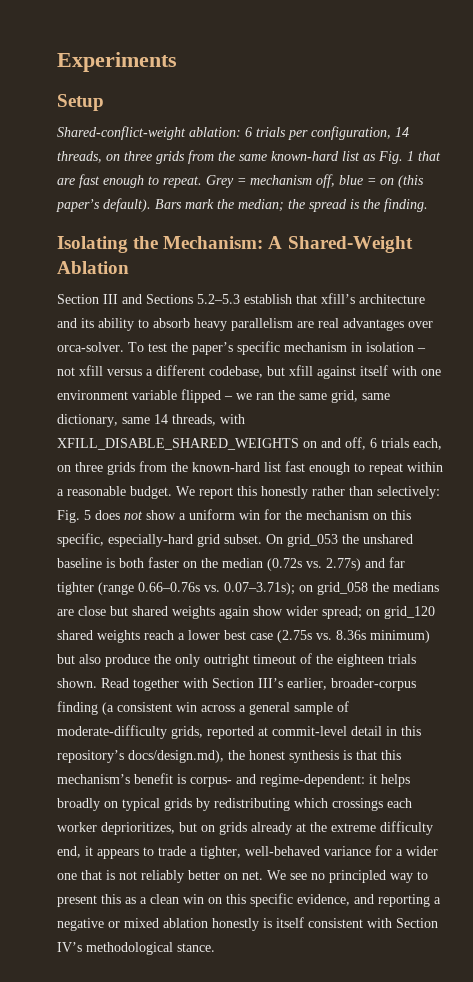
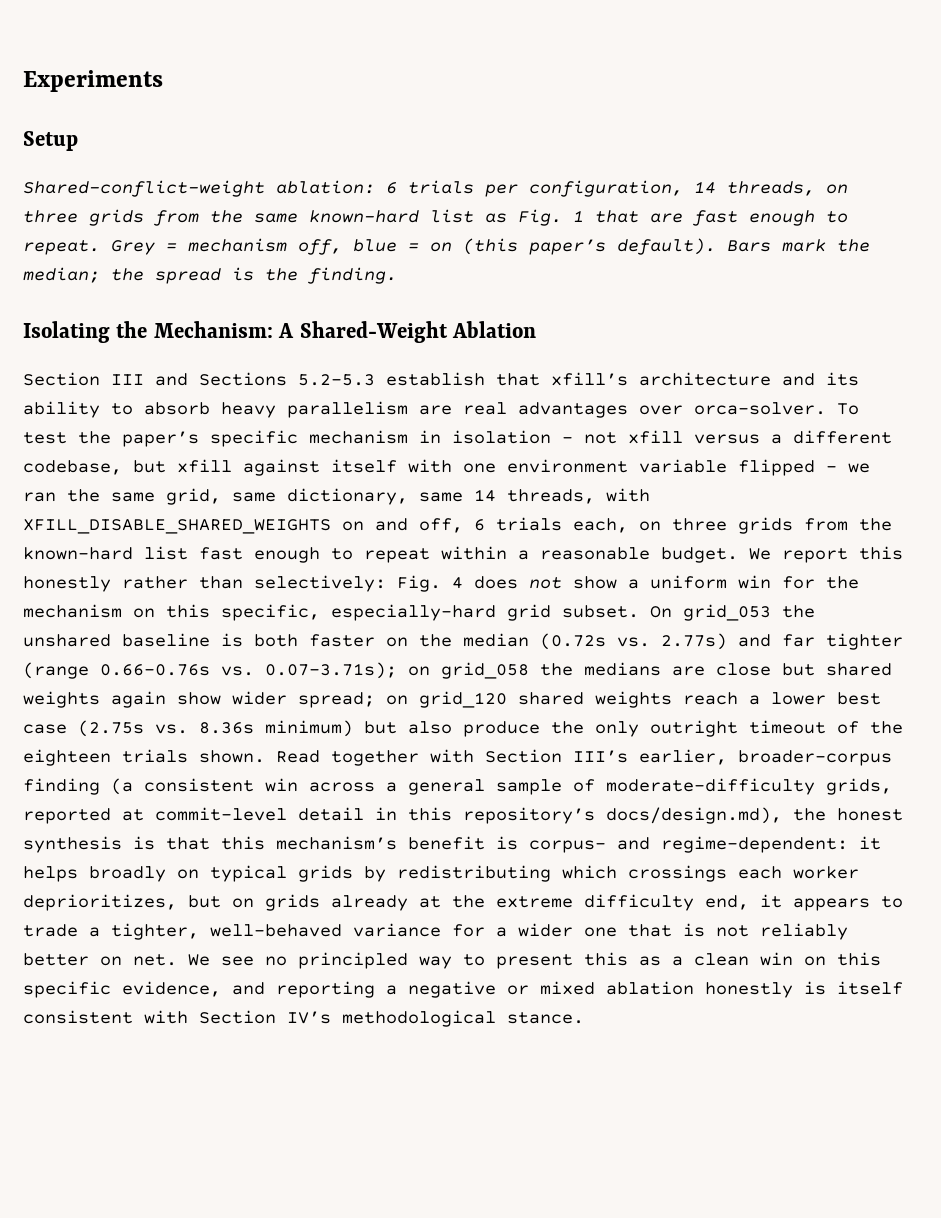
[84,510,91,520] 5 -> [452,577,463,589] 4

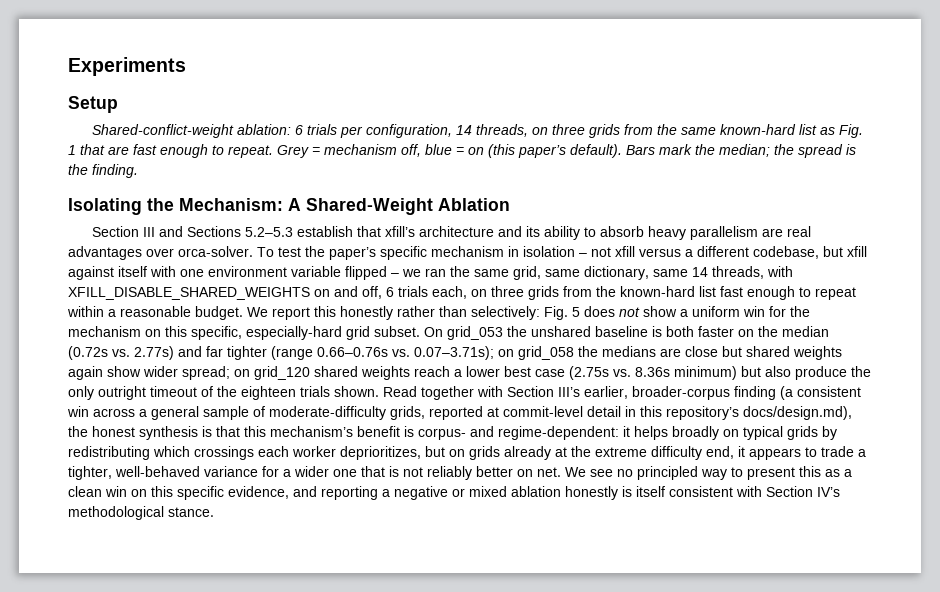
[452,577,463,589] 4 -> [572,307,580,317] 5

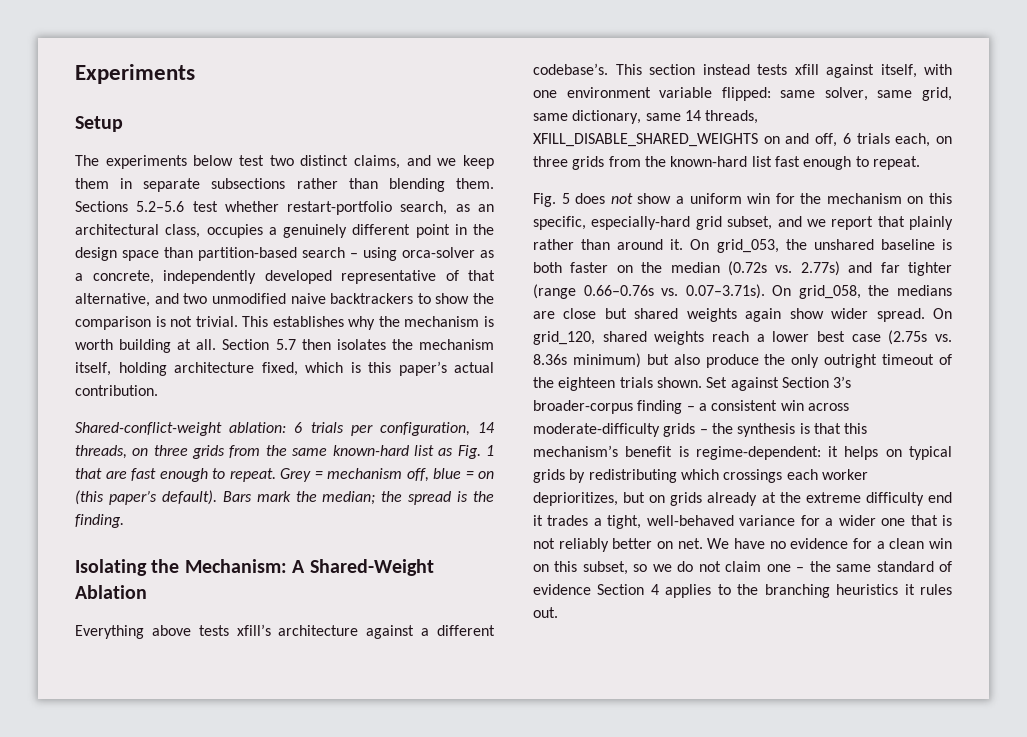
(118, 104) none -> [75,155,495,169] [75,178,495,192] [75,201,494,215] [75,224,494,238] [75,247,494,261] [75,270,495,284] [75,293,494,307] [75,316,494,330] [75,339,494,353] [75,361,494,376] [75,385,158,396] // The experiments below test two distinct claims, and we keep them in separate subsections rather than blending them. Sections 5.2–5.6 test whether restart-portfolio search, as an architectural class, occupies a genuinely different point in the design space than partition-based search – using orca-solver as a concrete, independently developed representative of that alternative, and two unmodified naive backtrackers to show the comparison is not trivial. This establishes why the mechanism is worth building at all. Section 5.7 then isolates the mechanism itself, holding architecture fixed, which is this paper’s actual contribution.
[91,226,811,240] [68,246,843,260] Section III and Sections 5.2–5.3 establish that xfill’s architecture and its ability to absorb heavy parallelism are real advantages over orca-solver. To test the paper’s specific mechanism in isolation – not xfill versus a different codebase, but -> [75,624,495,639] [533,63,787,75] Everything above tests xfill’s architecture against a different codebase’s. This section instead tests
[118,266,147,277] itself -> [880,64,917,78] itself,
[345,266,470,280] flipped – we ran the -> [721,87,868,101] flipped: same solver,
[767,266,793,277] with -> (759, 117) none
[815,287,856,300] [67,306,540,320] repeat within a reasonable budget. We report this honestly rather than selectively: -> [872,156,920,170] repeat. //
[374,326,503,340] subset. On grid_053 -> [727,216,953,230] [533,239,779,253] subset, and we report that plainly rather than around it. On grid_053,
[414,346,574,360] 0.07–3.71s); on grid_058 -> [685,284,861,299] 0.07–3.71s). On grid_058,
[182,366,310,380] spread; on grid_120 -> [876,308,952,322] [533,331,595,345] spread. On grid_120,
[383,386,861,400] [67,406,852,420] [68,426,135,437] Read together with Section III’s earlier, broader-corpus finding (a consistent win across a general sample of moderate-difficulty grids, reported at commit-level detail in this repository’s docs/design.md), the honest -> [706,376,852,391] [533,400,849,414] [533,423,733,437] Set against Section 3’s broader-corpus finding – a consistent win across moderate-difficulty grids – the
[418,426,494,440] corpus- and -> (689, 451) none
[672,426,719,440] broadly -> (879, 453) none
[706,446,866,460] [68,466,112,480] end, it appears to trade a tighter, -> [928,492,952,503] [533,515,642,529] end it trades a tight,
[590,466,840,480] see no principled way to present this as -> [734,538,872,549] have no evidence for
[177,486,840,500] [68,506,214,520] specific evidence, and reporting a negative or mixed ablation honestly is itself consistent with Section IV’s methodological stance. -> [582,561,952,575] [533,584,953,598] [533,607,558,618] subset, so we do not claim one – the same standard of evidence Section 4 applies to the branching heuristics it rules out.

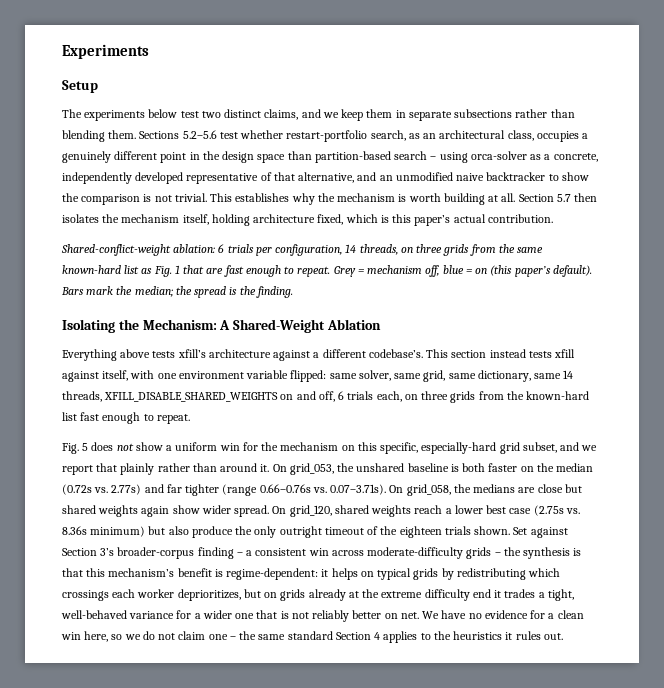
[183,293,208,304] two -> [379,175,393,181] an
[330,293,414,304] backtrackers -> [486,172,546,181] backtracker
[533,561,628,575] on this subset, -> [84,631,109,642] here,
[938,561,952,572] [533,584,591,595] of evidence -> (333, 635) none
[764,584,830,598] branching -> (451, 635) none

